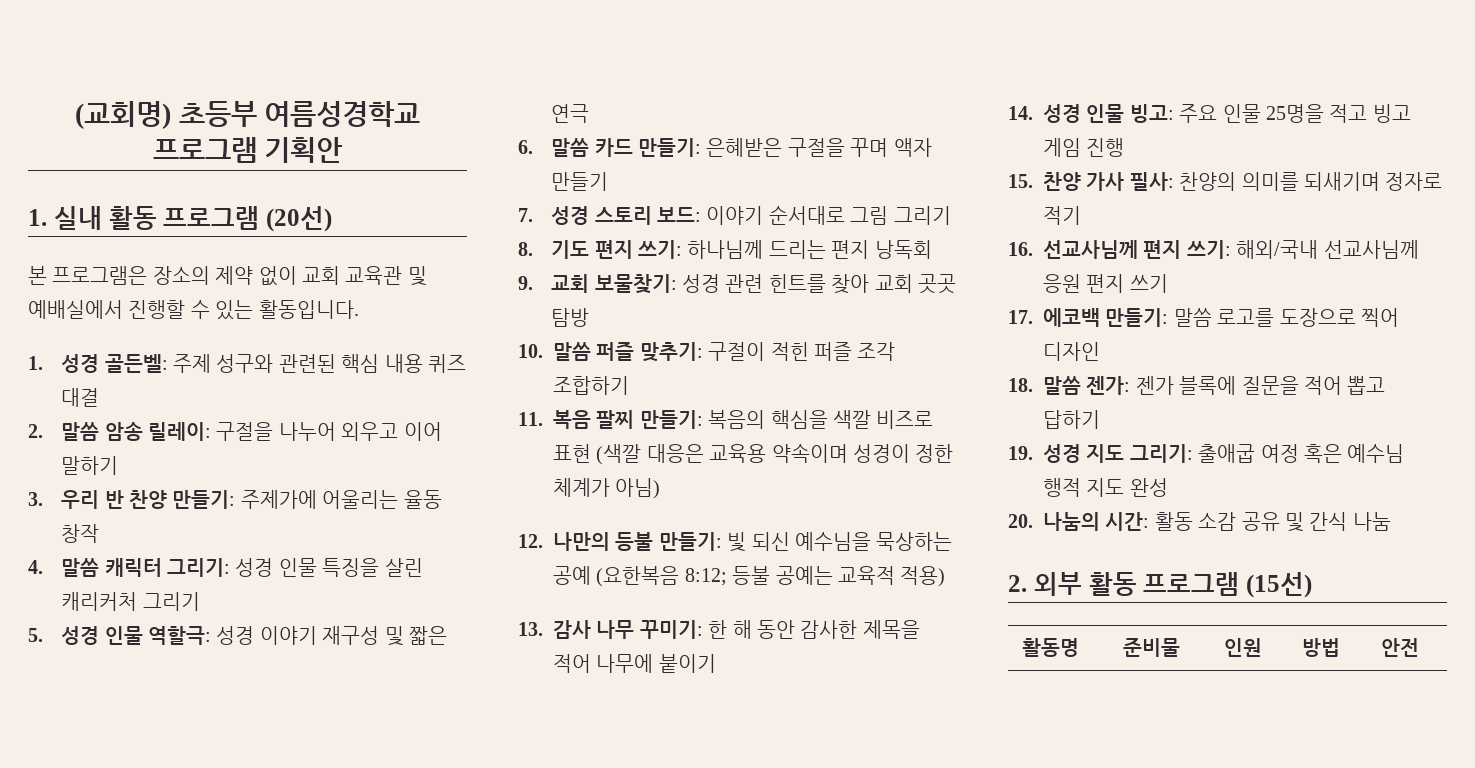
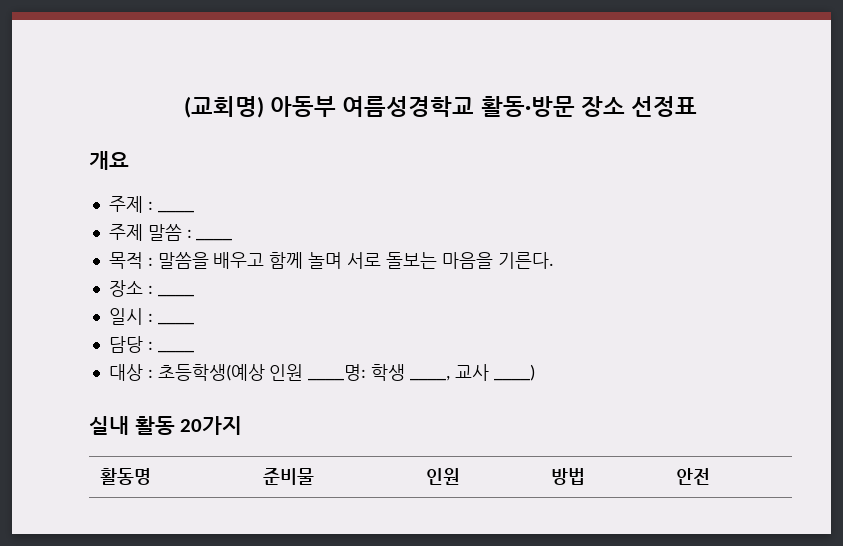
[178,101,421,127] [152,137,344,163] [28,206,332,232] [28,266,427,286] [28,300,359,320] [28,354,467,373] [61,388,100,407] [28,421,442,441] [61,456,119,475] [28,490,442,509] [61,524,100,543] [28,557,423,577] [61,592,200,611] [28,626,448,646] [551,104,590,123] [518,137,932,157] [551,172,609,191] [518,205,951,225] [518,240,932,259] [518,274,957,294] [551,308,590,327] [518,341,896,362] [553,376,629,395] [518,410,934,429] [553,443,954,465] [553,478,661,499] [518,532,953,552] [553,566,946,587] [518,620,920,639] [553,654,716,673] [1008,104,1411,123] [1043,138,1125,157] [1008,172,1443,191] [1043,206,1081,225] [1008,240,1419,259] [1043,274,1168,293] [1008,308,1399,327] [1043,342,1100,361] [1008,375,1386,395] [1043,410,1100,429] [1008,444,1405,463] [1043,478,1168,497] [1008,512,1391,532] [1008,572,1312,598] 초등부 여름성경학교 프로그램 기획안 // 1. 실내 활동 프로그램 (20선) // 본 프로그램은 장소의 제약 없이 교회 교육관 및 예배실에서 진행할 수 있는 활동입니다. // 1. 성경 골든벨: 주제 성구와 관련된 핵심 내용 퀴즈 대결 // 2. 말씀 암송 릴레이: 구절을 나누어 외우고 이어 말하기 // 3. 우리 반 찬양 만들기: 주제가에 어울리는 율동 창작 // 4. 말씀 캐릭터 그리기: 성경 인물 특징을 살린 캐리커처 그리기 // 5. 성경 인물 역할극: 성경 이야기 재구성 및 짧은 연극 // 6. 말씀 카드 만들기: 은혜받은 구절을 꾸며 액자 만들기 // 7. 성경 스토리 보드: 이야기 순서대로 그림 그리기 // 8. 기도 편지 쓰기: 하나님께 드리는 편지 낭독회 // 9. 교회 보물찾기: 성경 관련 힌트를 찾아 교회 곳곳 탐방 // 10. 말씀 퍼즐 맞추기: 구절이 적힌 퍼즐 조각 조합하기 // 11. 복음 팔찌 만들기: 복음의 핵심을 색깔 비즈로 표현 (색깔 대응은 교육용 약속이며 성경이 정한 체계가 아님) // 12. 나만의 등불 만들기: 빛 되신 예수님을 묵상하는 공예 (요한복음 8:12; 등불 공예는 교육적 적용) // 13. 감사 나무 꾸미기: 한 해 동안 감사한 제목을 적어 나무에 붙이기 // 14. 성경 인물 빙고: 주요 인물 25명을 적고 빙고 게임 진행 // 15. 찬양 가사 필사: 찬양의 의미를 되새기며 정자로 적기 // 16. 선교사님께 편지 쓰기: 해외/국내 선교사님께 응원 편지 쓰기 // 17. 에코백 만들기: 말씀 로고를 도장으로 찍어 디자인 // 18. 말씀 젠가: 젠가 블록에 질문을 적어 뽑고 답하기 // 19. 성경 지도 그리기: 출애굽 여정 혹은 예수님 행적 지도 완성 // 20. 나눔의 시간: 활동 소감 공유 및 간식 나눔 // 2. 외부 활동 프로그램 (15선) -> [270,96,697,117] [89,151,129,170] [108,196,153,213] [157,210,194,213] [108,224,192,241] [196,238,233,241] [108,252,554,269] [108,280,153,297] [157,294,194,297] [108,308,153,325] [157,322,194,325] [108,336,153,353] [157,350,194,353] [108,364,535,381] [89,416,243,435] 아동부 여름성경학교 활동·방문 장소 선정표 // 개요 // 주제 : ____ // 주제 말씀 : ____ // 목적 : 말씀을 배우고 함께 놀며 서로 돌보는 마음을 기른다. // 장소 : ____ // 일시 : ____ // 담당 : ____ // 대상 : 초등학생(예상 인원 ____명: 학생 ____, 교사 ____) // 실내 활동 20가지

